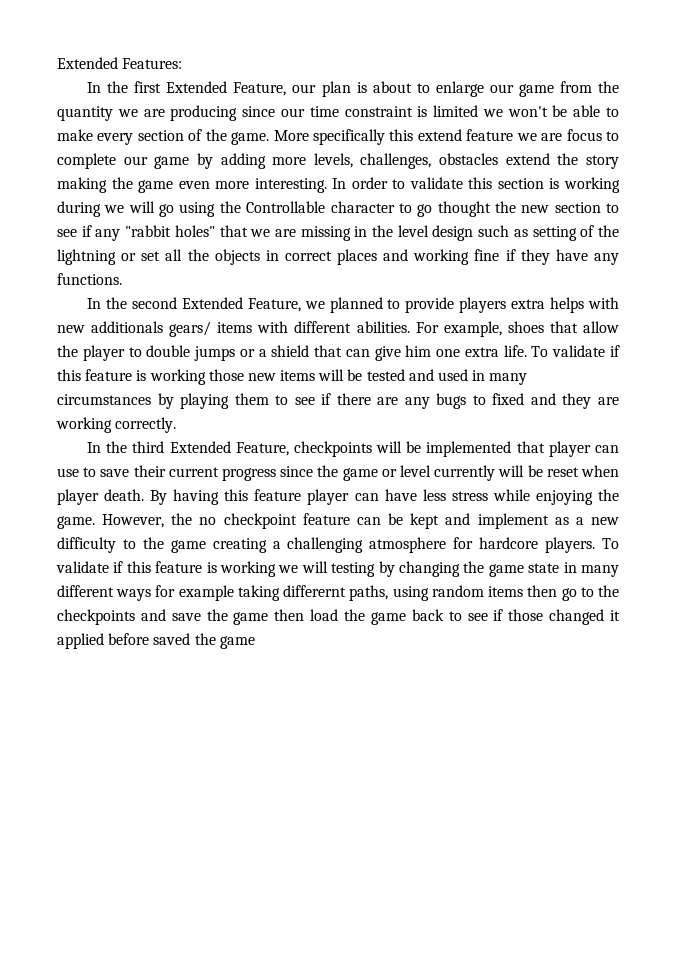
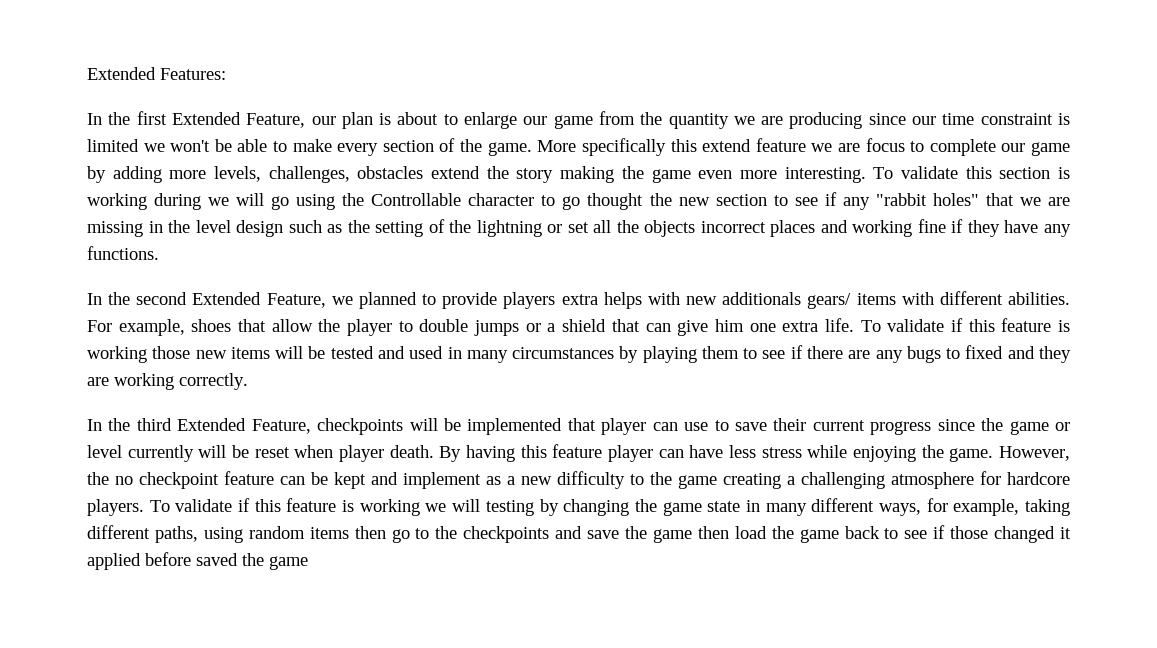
[332,177,406,189] In order to -> [873,167,894,179] To
(528, 233) none -> [347,220,370,233] the
[265,250,332,261] in correct -> [700,221,766,233] incorrect
[116,585,347,601] ways for example taking differernt -> [878,498,1070,516] [87,525,150,539] ways, for example, taking different

